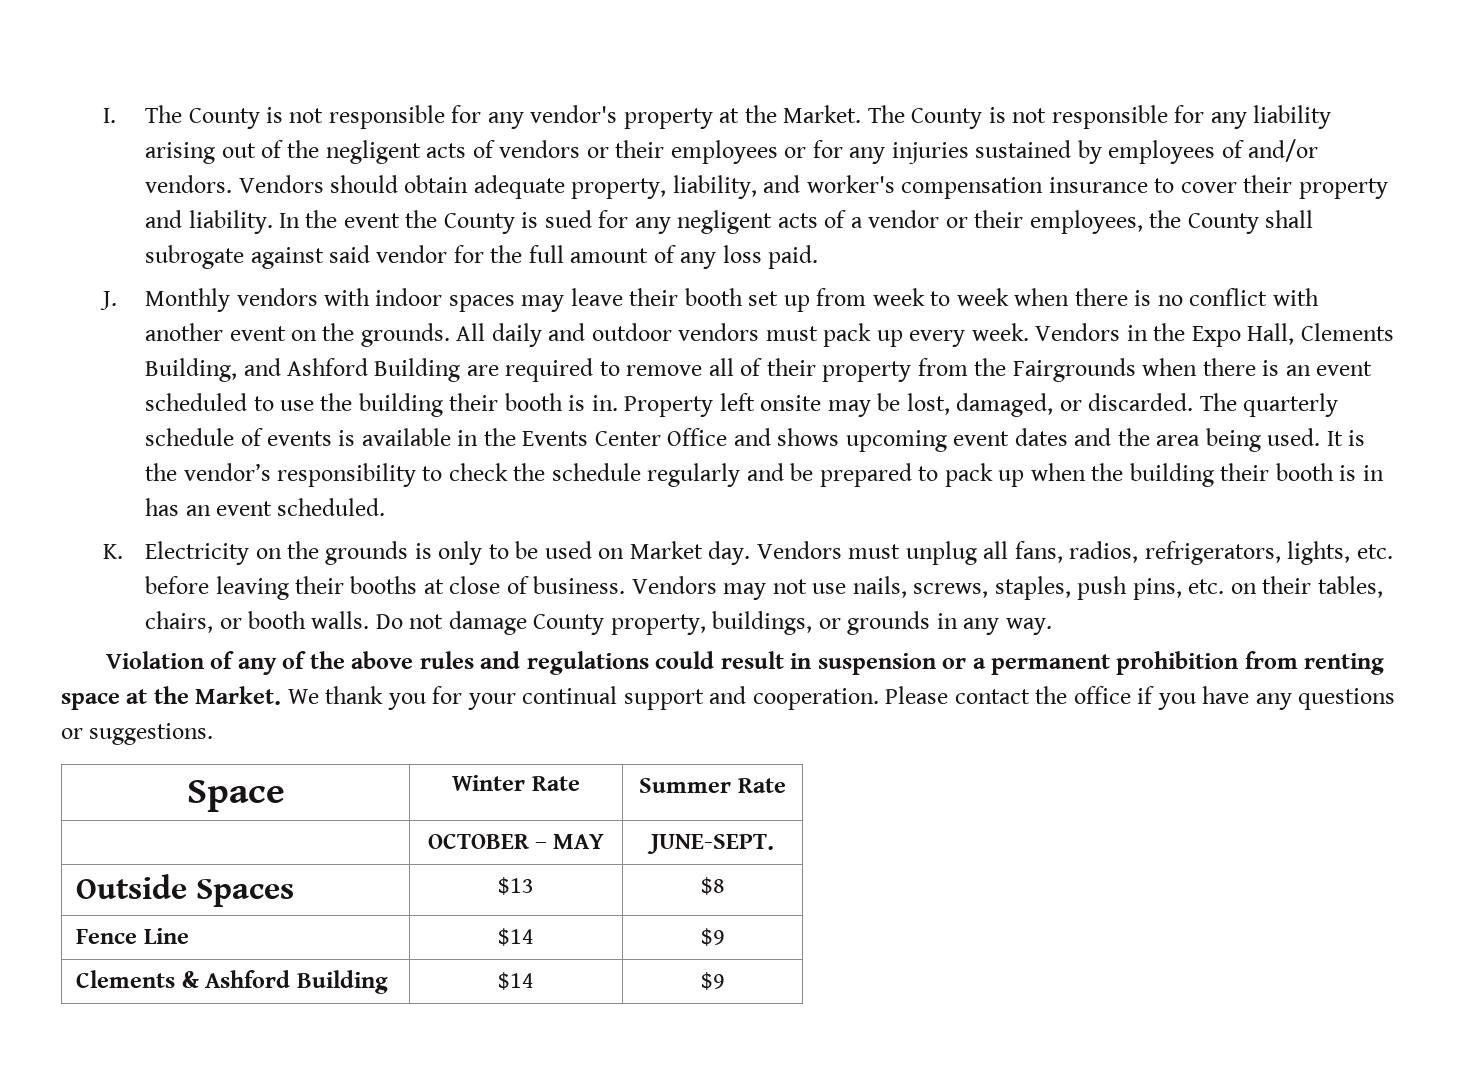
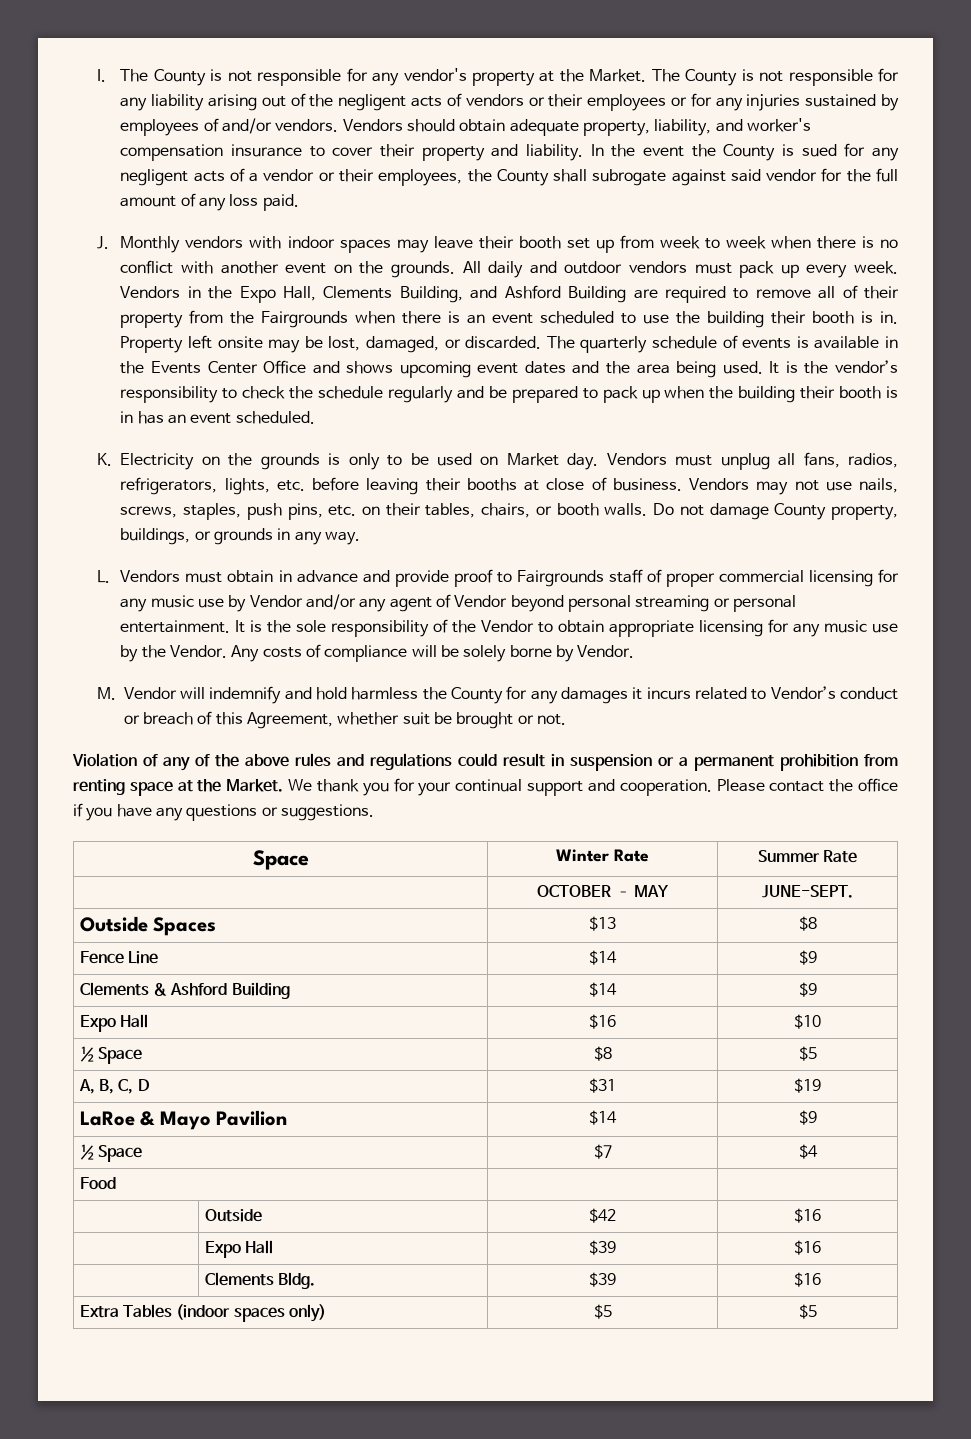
(1052, 626) none -> [96,569,900,587] [120,594,796,612] [120,619,898,637] [120,644,635,662] [96,686,899,704] [123,711,566,729] // L. Vendors must obtain in advance and provide proof to Fairgrounds staff of proper commercial licensing for any music use by Vendor and/or any agent of Vendor beyond personal streaming or personal entertainment. It is the sole responsibility of the Vendor to obtain appropriate licensing for any music use by the Vendor. Any costs of compliance will be solely borne by Vendor. // M. Vendor will indemnify and hold harmless the County for any damages it incurs related to Vendor’s conduct or breach of this Agreement, whether suit be brought or not.
(725, 981) none -> [79,1014,149,1032] [589,1014,616,1029] [794,1014,821,1029] [79,1046,143,1064] [593,1046,612,1061] [798,1046,817,1061] [78,1079,150,1094] [589,1078,616,1093] [794,1078,821,1093] [79,1110,288,1130] [589,1110,617,1125] [798,1110,817,1125] [79,1144,143,1162] [593,1144,612,1159] [798,1144,818,1159] [79,1177,116,1190] [204,1209,262,1222] [589,1208,616,1223] [794,1208,821,1223] [204,1240,274,1258] [589,1240,616,1255] [794,1240,821,1255] [204,1272,316,1289] [589,1272,616,1287] [794,1272,821,1287] [79,1304,327,1322] [593,1304,612,1319] [798,1304,817,1319] // Expo Hall | $16 | $10 // ½ Space | $8 | $5 // A, B, C, D | $31 | $19 // LaRoe & Mayo Pavilion | $14 | $9 // ½ Space | $7 | $4 // Food | | // | Outside | $42 | $16 // | Expo Hall | $39 | $16 // | Clements Bldg. | $39 | $16 // Extra Tables (indoor spaces only) | $5 | $5

